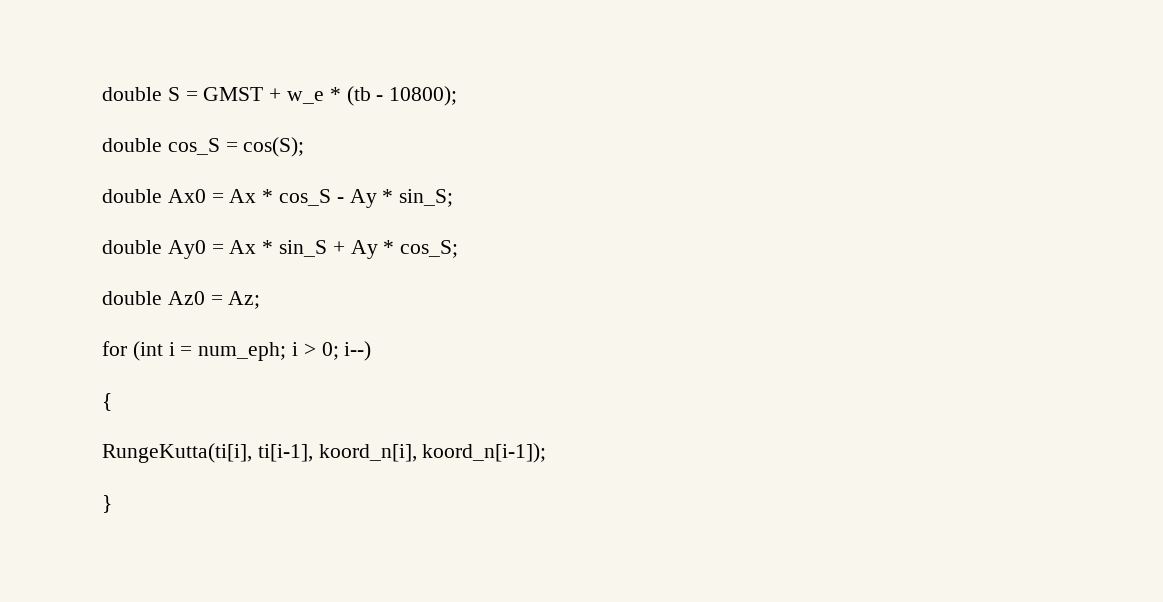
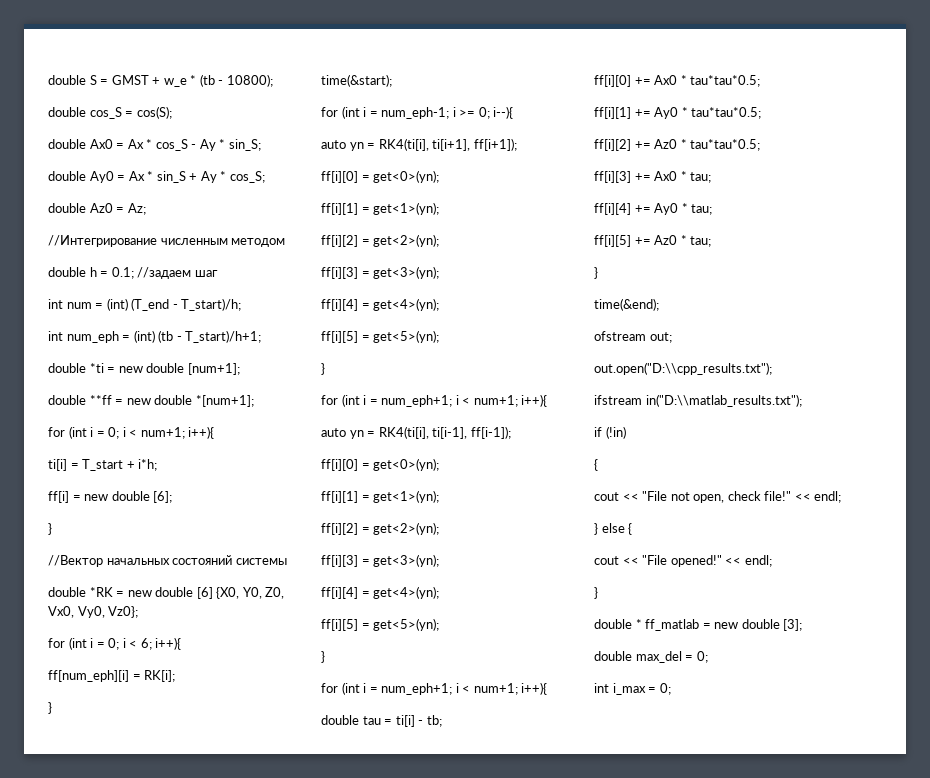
[102,341,372,361] [102,393,112,411] [102,443,547,463] [102,495,112,513] for (int i = num_eph; i > 0; i--) // { // RungeKutta(ti[i], ti[i-1], koord_n[i], koord_n[i-1]); // } -> [48,235,286,247] [48,267,218,279] [48,298,242,311] [48,330,262,343] [48,363,240,375] [48,395,254,407] [48,426,215,439] [48,459,158,471] [48,491,173,503] [48,523,52,535] [48,555,287,567] [48,587,285,599] [48,606,139,618] [48,637,182,650] [48,670,176,682] [48,702,52,714] [321,74,392,87] [321,106,514,119] [321,138,517,151] [321,170,440,183] [321,202,440,215] [321,234,440,247] [321,266,440,279] [321,298,440,311] [321,330,440,343] [321,363,325,375] [321,394,548,407] [321,426,511,439] [321,458,440,471] [321,490,440,503] [321,522,440,535] [321,554,440,567] [321,586,440,599] [321,618,440,631] [321,651,325,663] [321,682,548,695] [321,715,442,727] [594,75,761,87] [594,107,762,119] [594,139,761,151] [594,171,712,183] [594,203,713,215] [594,235,712,247] [594,267,598,279] [594,298,659,311] [594,331,672,343] [594,362,772,375] [594,394,802,407] [594,426,626,439] [594,459,598,471] [594,491,842,503] [594,523,633,535] [594,555,772,567] [594,587,598,599] [594,619,803,631] [594,651,708,663] [594,683,671,695] //Интегрирование численным методом // double h = 0.1; //задаем шаг // int num = (int) (T_end - T_start)/h; // int num_eph = (int) (tb - T_start)/h+1; // double *ti = new double [num+1]; // double **ff = new double *[num+1]; // for (int i = 0; i < num+1; i++){ // ti[i] = T_start + i*h; // ff[i] = new double [6]; // } // //Вектор начальных состояний системы // double *RK = new double [6] {X0, Y0, Z0, Vx0, Vy0, Vz0}; // for (int i = 0; i < 6; i++){ // ff[num_eph][i] = RK[i]; // } // time(&start); // for (int i = num_eph-1; i >= 0; i--){ // auto yn = RK4(ti[i], ti[i+1], ff[i+1]); // ff[i][0] = get<0>(yn); // ff[i][1] = get<1>(yn); // ff[i][2] = get<2>(yn); // ff[i][3] = get<3>(yn); // ff[i][4] = get<4>(yn); // ff[i][5] = get<5>(yn); // } // for (int i = num_eph+1; i < num+1; i++){ // auto yn = RK4(ti[i], ti[i-1], ff[i-1]); // ff[i][0] = get<0>(yn); // ff[i][1] = get<1>(yn); // ff[i][2] = get<2>(yn); // ff[i][3] = get<3>(yn); // ff[i][4] = get<4>(yn); // ff[i][5] = get<5>(yn); // } // for (int i = num_eph+1; i < num+1; i++){ // double tau = ti[i] - tb; // ff[i][0] += Ax0 * tau*tau*0.5; // ff[i][1] += Ay0 * tau*tau*0.5; // ff[i][2] += Az0 * tau*tau*0.5; // ff[i][3] += Ax0 * tau; // ff[i][4] += Ay0 * tau; // ff[i][5] += Az0 * tau; // } // time(&end); // ofstream out; // out.open("D:\\cpp_results.txt"); // ifstream in("D:\\matlab_results.txt"); // if (!in) // { // cout << "File not open, check file!" << endl; // } else { // cout << "File opened!" << endl; // } // double * ff_matlab = new double [3]; // double max_del = 0; // int i_max = 0;

